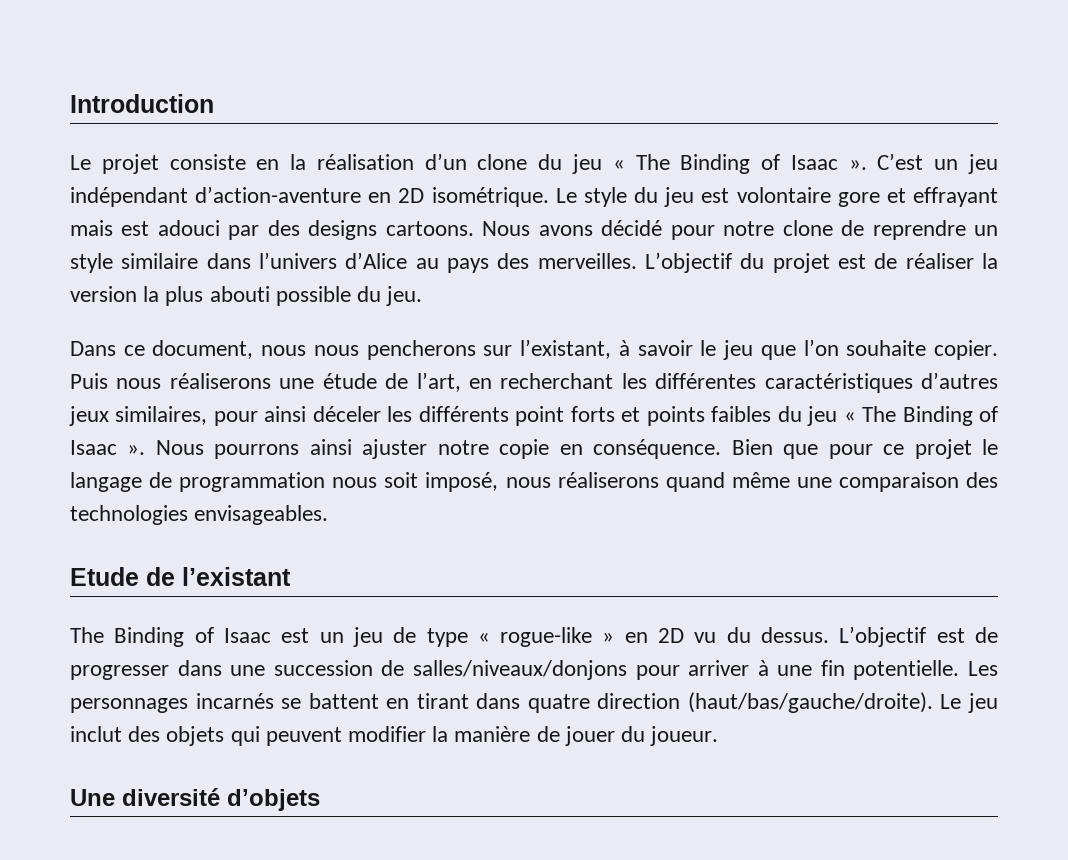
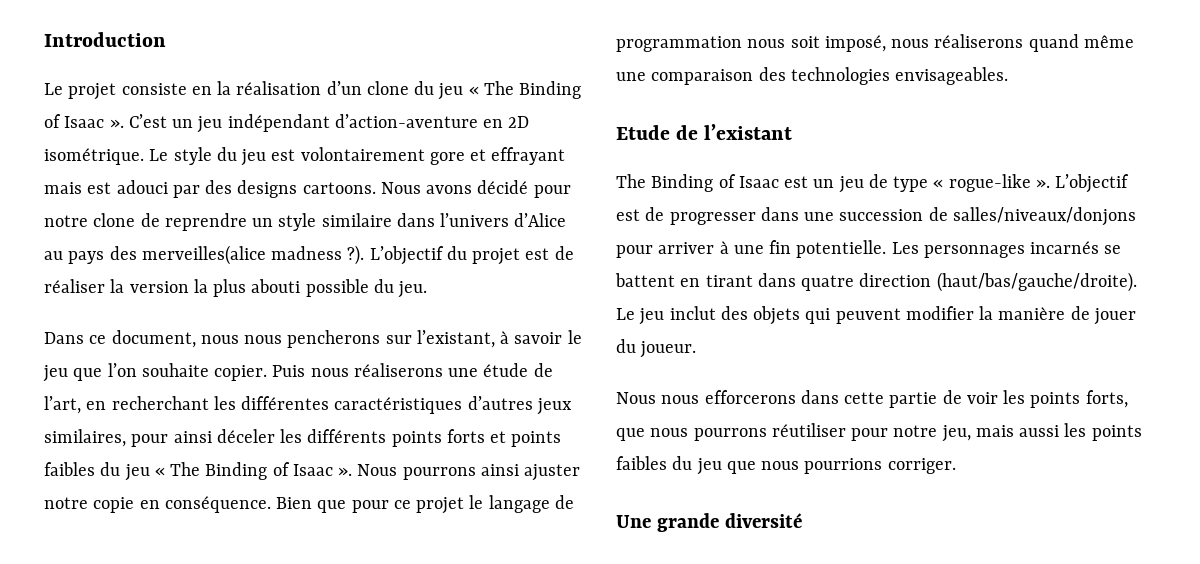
[736,187,831,203] volontaire -> [300,147,425,161] volontairement
[537,253,637,269] merveilles. -> [141,245,365,265] merveilles(alice madness ?).
[515,406,565,426] point -> [391,431,442,447] points
[602,627,830,643] » en 2D vu du dessus. -> [1035,179,1050,188] ».
(719, 736) none -> [616,390,1128,408] [616,423,1142,442] [616,456,956,475] // Nous nous efforcerons dans cette partie de voir les points forts, que nous pourrons réutiliser pour notre jeu, mais aussi les points faibles du jeu que nous pourrions corriger.
[122,788,320,811] diversité d’objets -> [656,513,802,532] grande diversité

